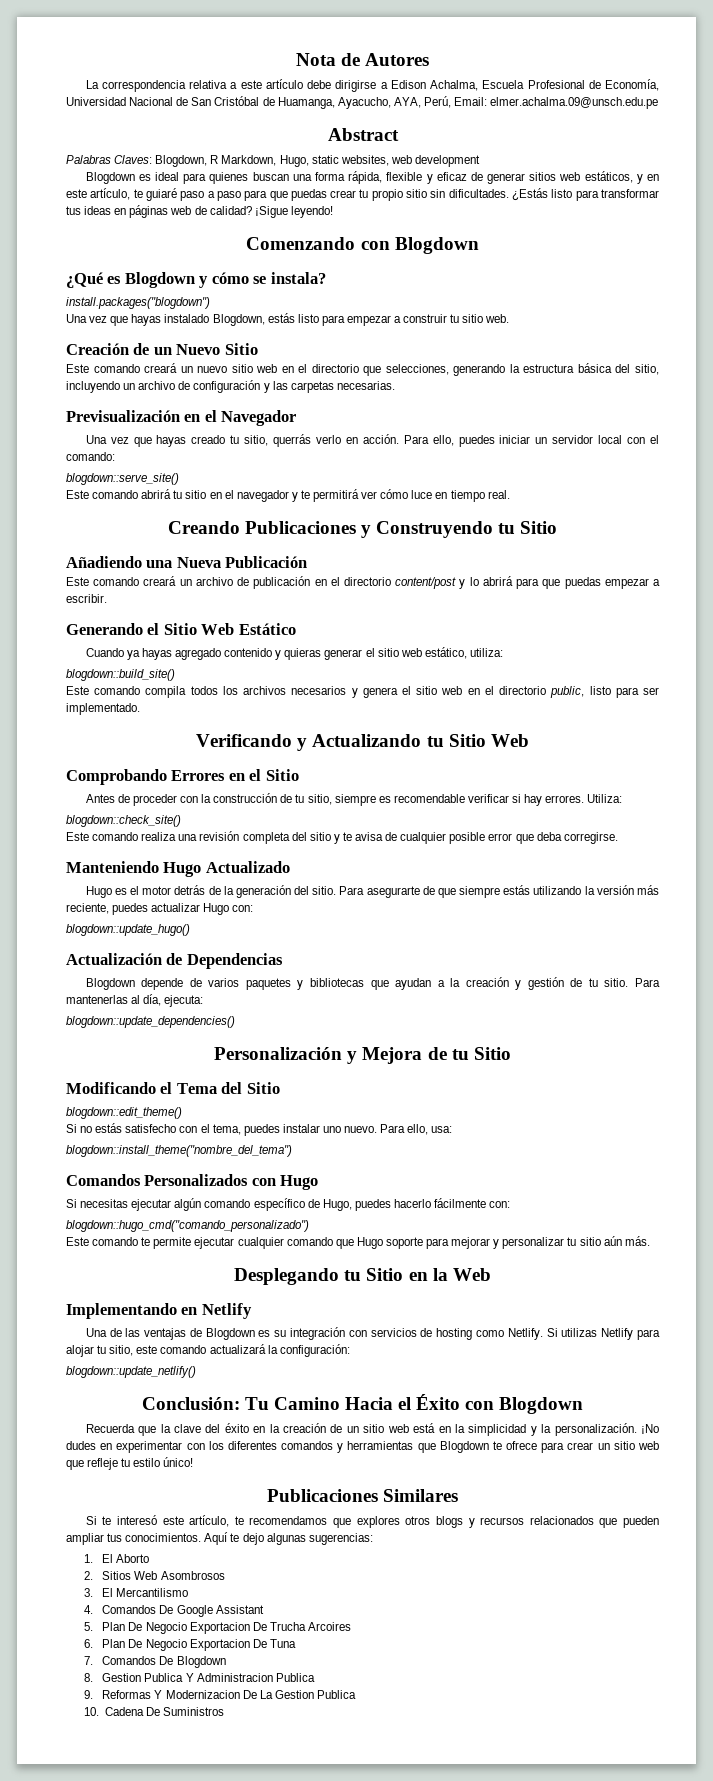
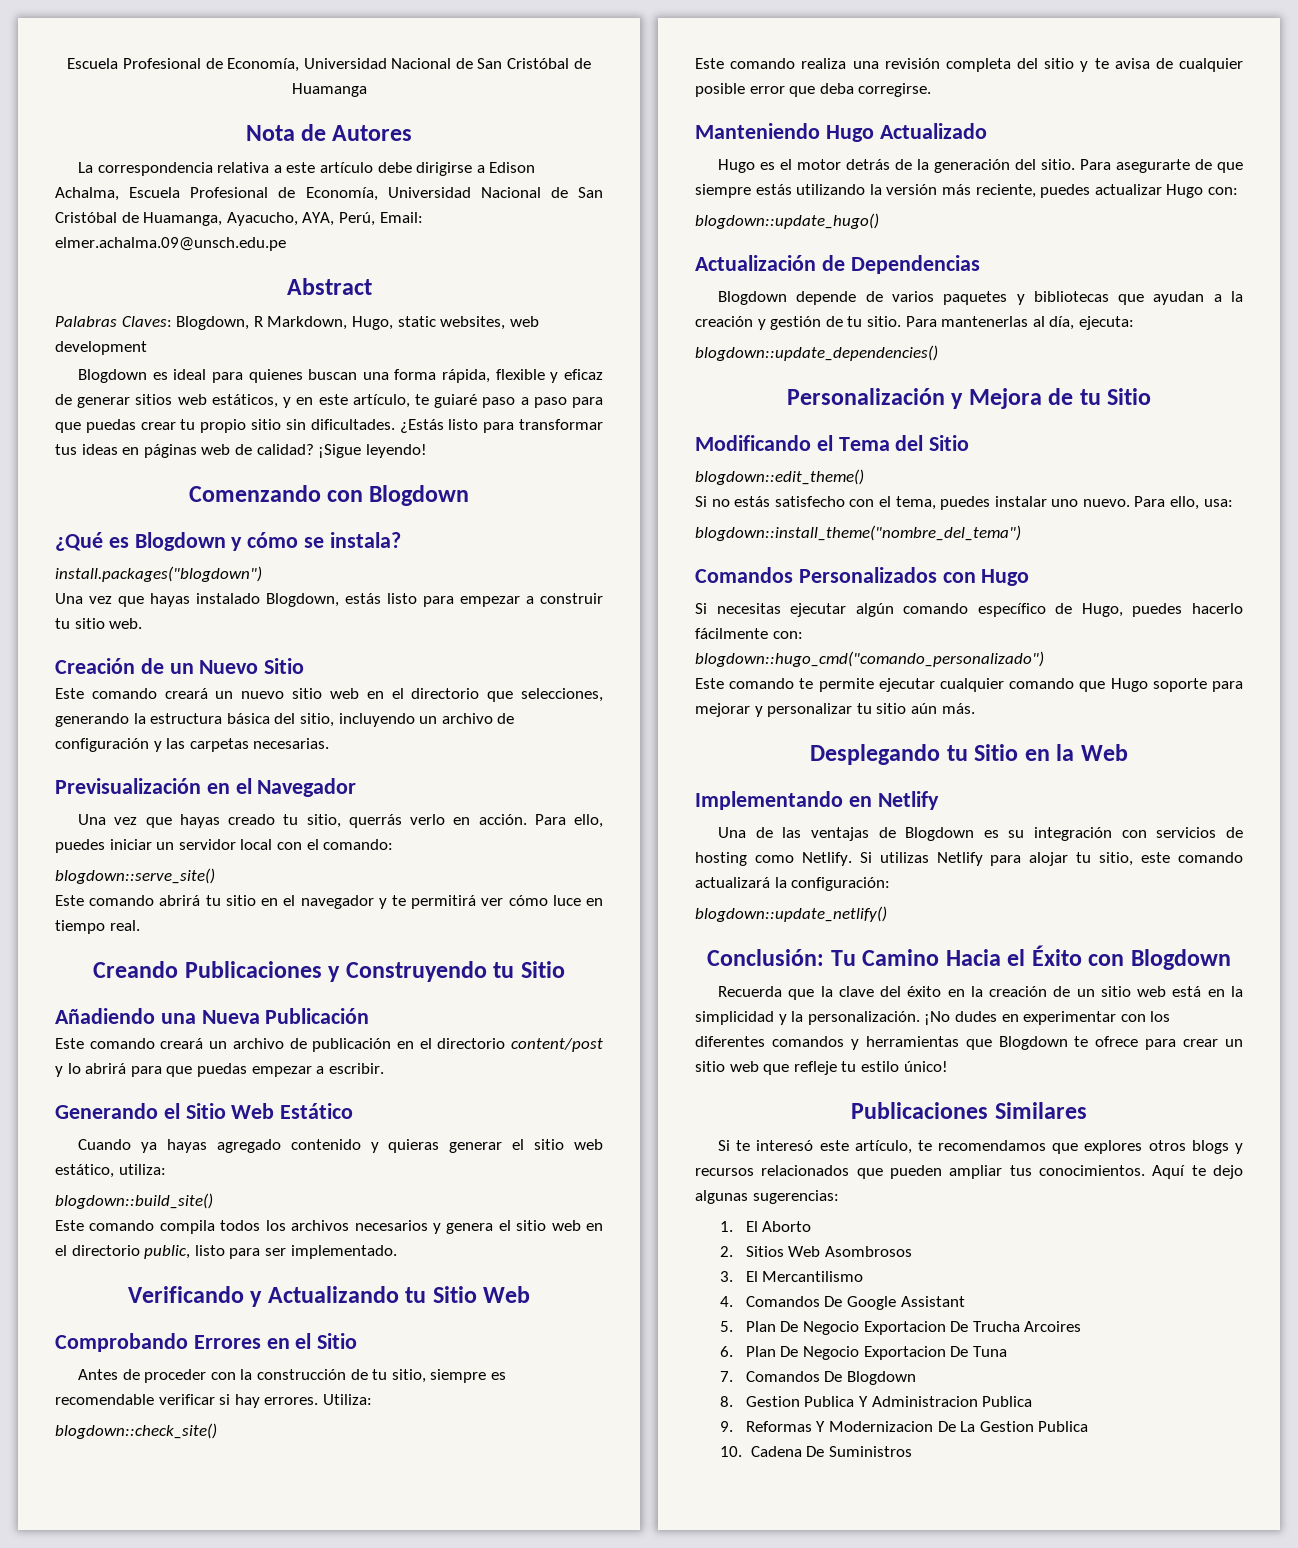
(295, 59) none -> [67,58,591,72] [291,83,367,97] Escuela Profesional de Economía, Universidad Nacional de San Cristóbal de Huamanga //

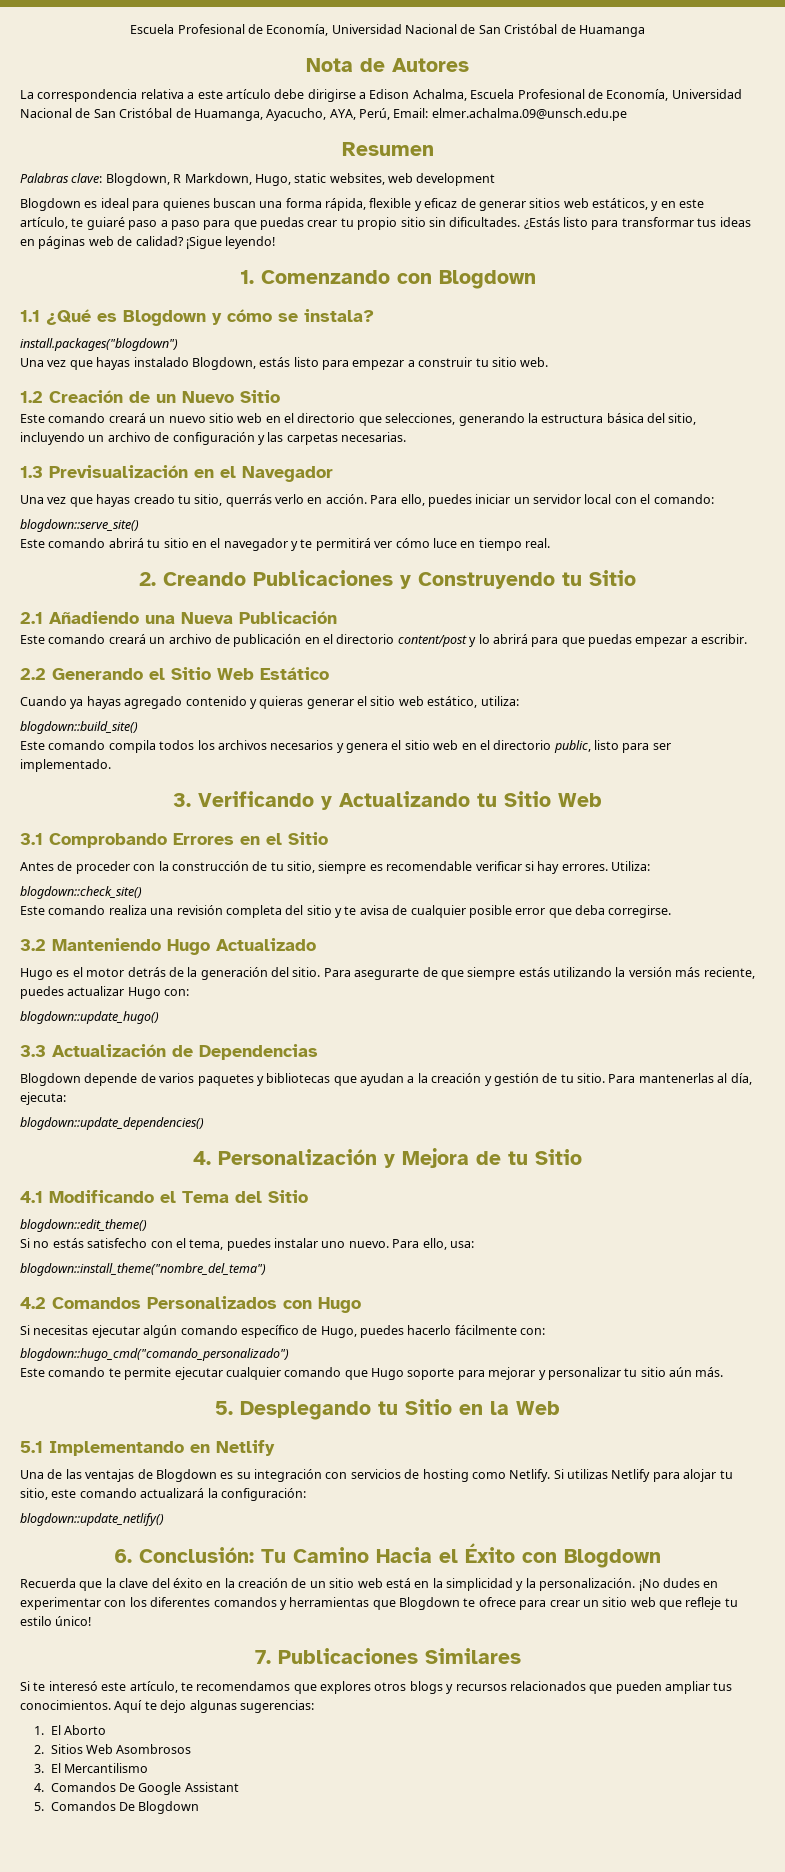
[286,278,372,295] Abstract -> [341,142,434,156] Resumen
[121,316,172,327] Claves: -> [71,173,103,183] clave:
(427, 451) none -> [239,270,254,284] 1.
(470, 495) none -> [20,310,40,322] 1.1
(143, 623) none -> [20,391,43,403] 1.2
(330, 743) none -> [20,466,43,478] 1.3
(140, 925) none -> [139,572,156,586] 2.
(565, 969) none -> [20,612,43,624] 2.1
(384, 1068) none -> [20,668,46,680] 2.2
(397, 1252) none -> [173,793,191,807] 3.
(531, 1294) none -> [20,833,43,845] 3.1
(932, 90) none -> [20,939,46,951] 3.2
(879, 221) none -> [20,1045,46,1057] 3.3
(938, 353) none -> [193,1151,211,1165] 4.
(1152, 396) none -> [20,1191,43,1203] 4.1
(1021, 533) none -> [20,1297,46,1309] 4.2
(975, 708) none -> [215,1401,233,1415] 5.
(1128, 752) none -> [20,1441,43,1453] 5.1
(887, 914) none -> [114,1549,132,1563] 6.
(948, 1066) none -> [254,1650,271,1664] 7.
[745,1321,1082,1335] [720,1346,1007,1360] [720,1371,916,1385] [720,1396,1033,1407] [720,1421,1089,1432] [720,1446,913,1457] Plan De Negocio Exportacion De Trucha Arcoires // 6. Plan De Negocio Exportacion De Tuna // 7. Comandos De Blogdown // 8. Gestion Publica Y Administracion Publica // 9. Reformas Y Modernizacion De La Gestion Publica // 10. Cadena De Suministros -> [50,1801,200,1814] Comandos De Blogdown

